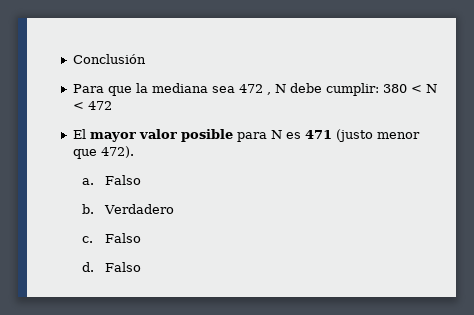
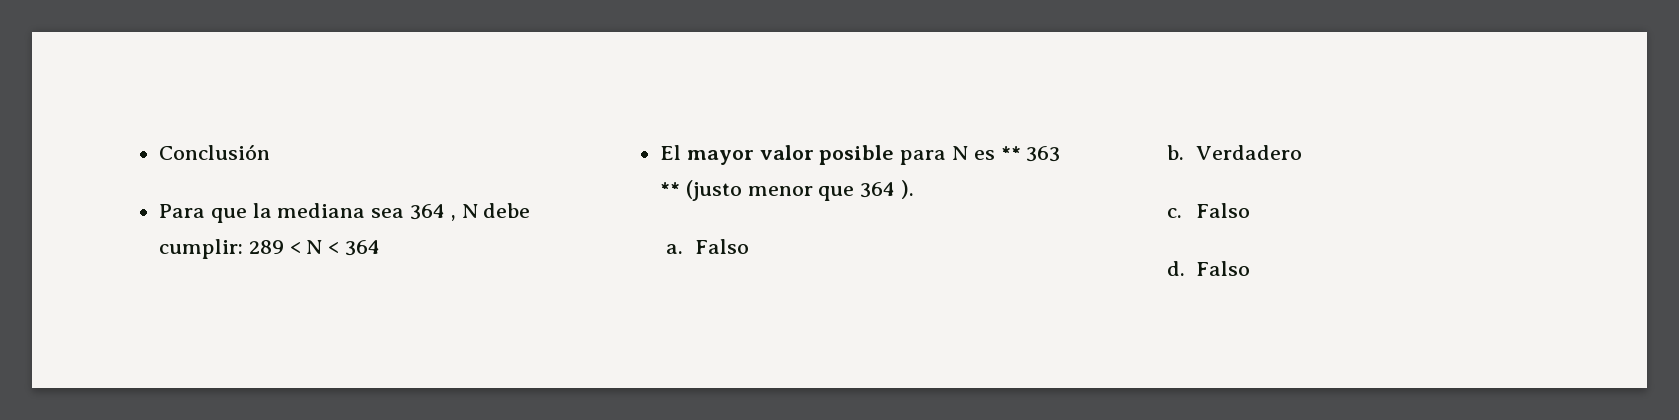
[238,84,263,93] 472 -> [409,204,445,220] 364
[382,84,407,93] 380 -> [248,240,284,254] 289
[87,101,112,110] 472 -> [344,240,380,256] 364
[304,130,332,139] 471 -> [1000,146,1061,162] [659,182,680,196] ** 363 **
[100,146,134,158] 472). -> [860,180,914,199] 364 ).

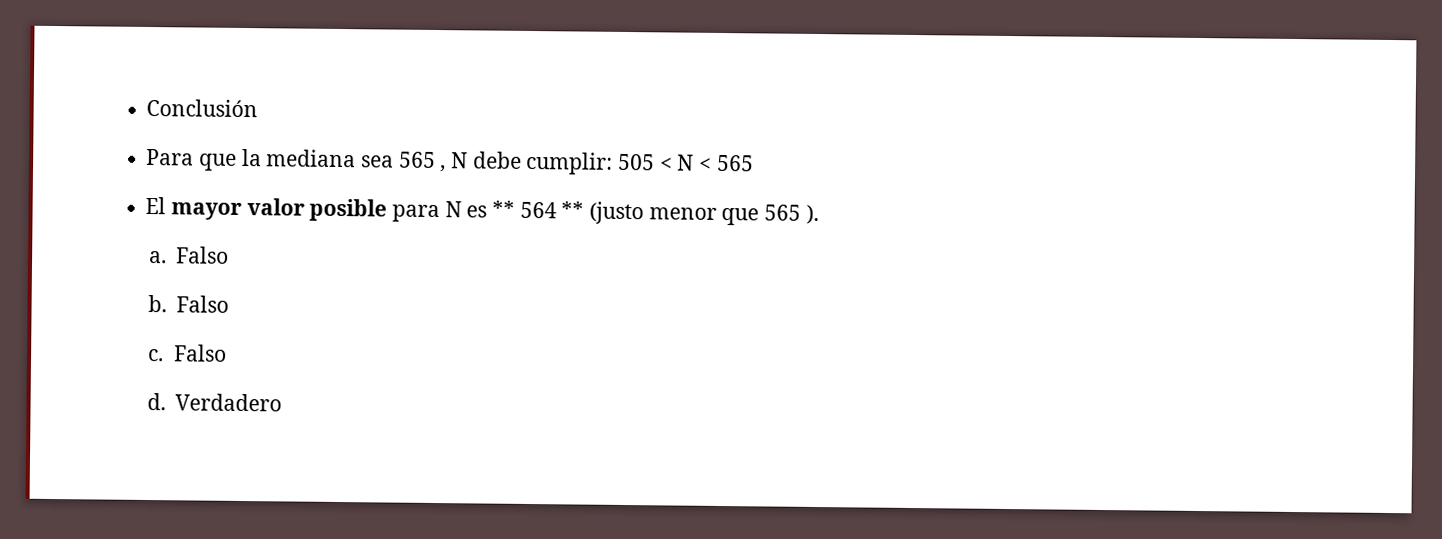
[409,204,445,220] 364 -> [398,151,436,168] 565
[248,240,284,254] 289 -> [618,153,656,171] 505
[344,240,380,256] 364 -> [716,154,754,172] 565
[1026,146,1061,162] 363 -> [519,201,557,219] 564
[860,182,896,198] 364 -> [764,204,802,221] 565
[1195,145,1302,160] Verdadero -> [176,295,230,313] Falso
[1195,261,1250,276] Falso -> [175,393,283,412] Verdadero

